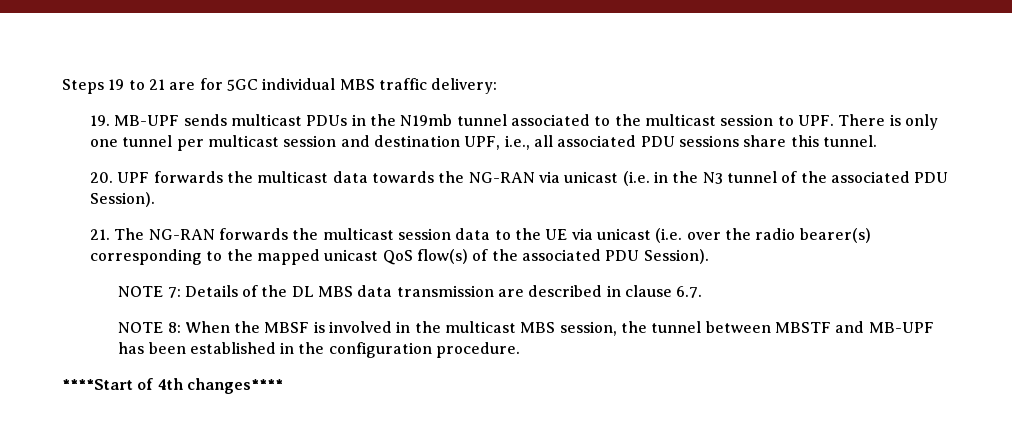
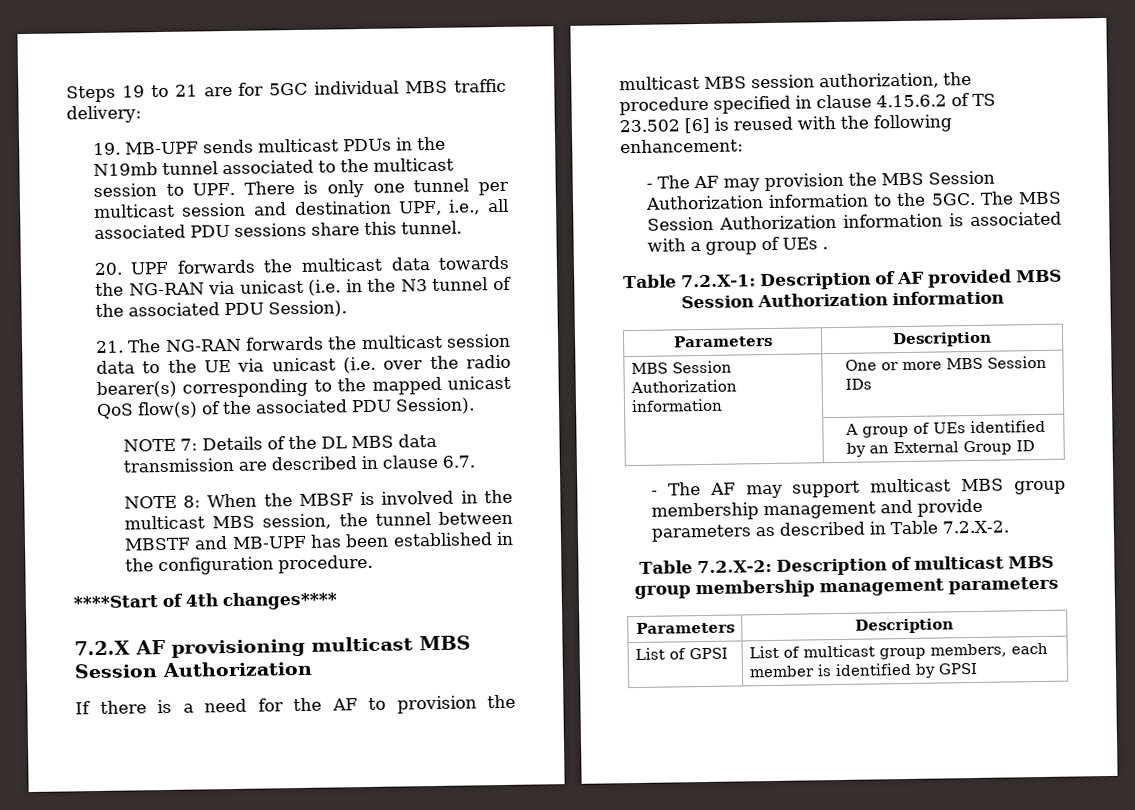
(283, 386) none -> [74,635,471,658] [74,660,312,679] [75,694,516,715] [619,71,972,91] [619,93,996,116] [619,114,952,134] [620,138,744,154] [645,170,995,192] [644,191,1062,210] [646,211,1062,231] [646,236,828,255] [623,269,1062,291] [681,290,1004,309] [672,334,773,348] [892,331,992,348] [630,360,732,375] [629,379,737,394] [630,398,723,413] [844,355,1047,371] [844,378,872,390] [844,419,1046,438] [845,440,1035,457] [650,478,1066,499] [650,498,983,521] [650,520,1009,542] [639,555,1054,576] [634,576,1059,600] [635,621,735,635] [855,618,954,634] [634,647,728,661] [748,642,1048,660] [748,662,978,678] // 7.2.X AF provisioning multicast MBS Session Authorization // If there is a need for the AF to provision the multicast MBS session authorization, the procedure specified in clause 4.15.6.2 of TS 23.502 [6] is reused with the following enhancement: // - The AF may provision the MBS Session Authorization information to the 5GC. The MBS Session Authorization information is associated with a group of UEs . // Table 7.2.X-1: Description of AF provided MBS Session Authorization information // Parameters | Description // MBS Session Authorization information | One or more MBS Session IDs // | A group of UEs identified by an External Group ID // - The AF may support multicast MBS group membership management and provide parameters as described in Table 7.2.X-2. // Table 7.2.X-2: Description of multicast MBS group membership management parameters // Parameters | Description // List of GPSI | List of multicast group members, each member is identified by GPSI

